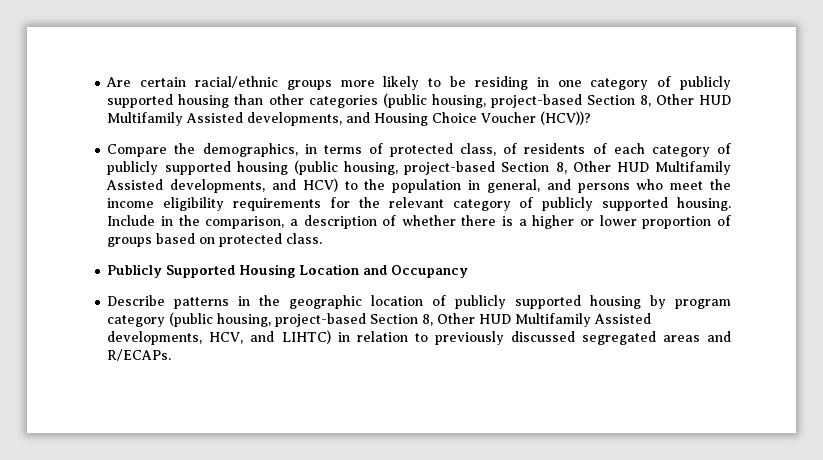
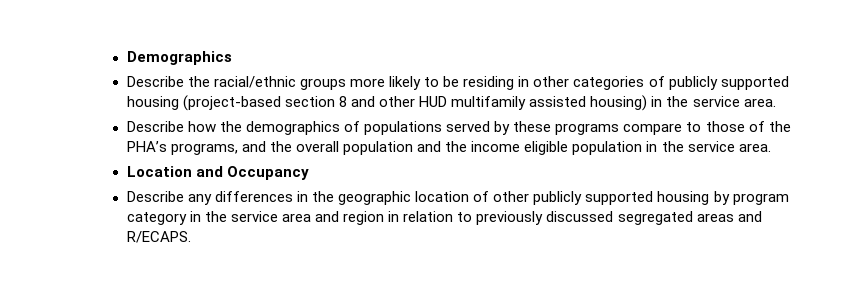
[106,77,187,87] Are certain -> [126,51,232,65] [126,76,210,87] Demographics // Describe the
[557,76,731,90] [107,93,732,108] [107,111,592,126] [107,143,731,157] [107,160,731,175] [106,178,731,193] [107,197,731,211] [107,215,732,229] [107,233,323,247] [107,264,296,278] one category of publicly supported housing than other categories (public housing, project-based Section 8, Other HUD Multifamily Assisted developments, and Housing Choice Voucher (HCV))? // Compare the demographics, in terms of protected class, of residents of each category of publicly supported housing (public housing, project-based Section 8, Other HUD Multifamily Assisted developments, and HCV) to the population in general, and persons who meet the income eligibility requirements for the relevant category of publicly supported housing. Include in the comparison, a description of whether there is a higher or lower proportion of groups based on protected class. // Publicly Supported Housing -> [533,76,789,90] [126,95,776,111] [126,121,791,135] [126,141,771,155] other categories of publicly supported housing (project-based section 8 and other HUD multifamily assisted housing) in the service area. // Describe how the demographics of populations served by these programs compare to those of the PHA’s programs, and the overall population and the income eligible population in the service area. //
[174,297,230,309] patterns -> [187,191,293,205] any differences
(447, 300) none -> [493,191,530,202] other
[169,312,652,327] [107,330,331,345] (public housing, project-based Section 8, Other HUD Multifamily Assisted developments, HCV, and LIHTC) -> [189,211,385,225] in the service area and region
[107,349,172,361] R/ECAPs. -> [126,231,191,243] R/ECAPS.

